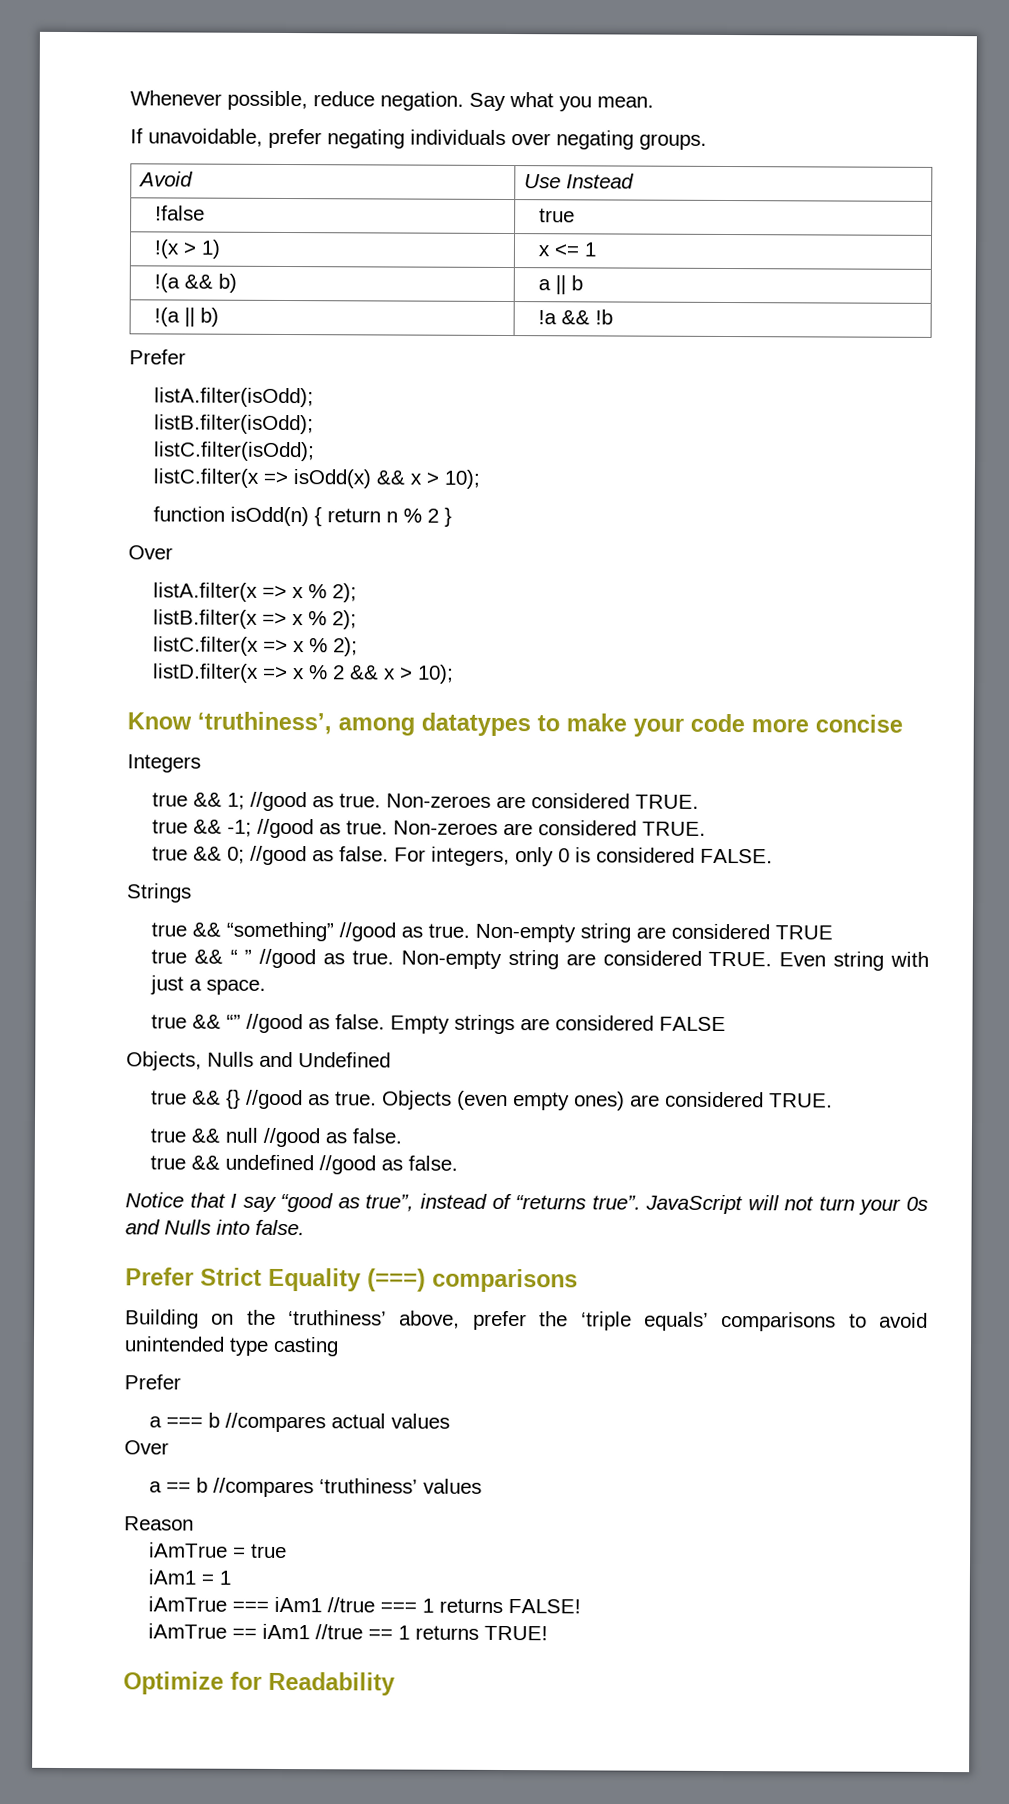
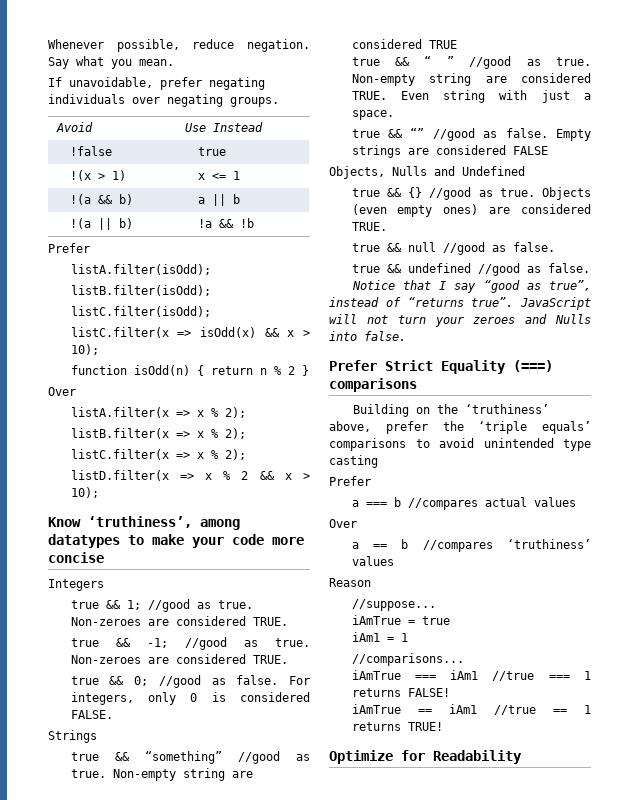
[906,1196,928,1211] 0s -> [473,317,516,324] zeroes
(194, 1523) none -> [351,599,436,611] // //suppose...
(231, 1577) none -> [351,653,464,666] // //comparisons...

